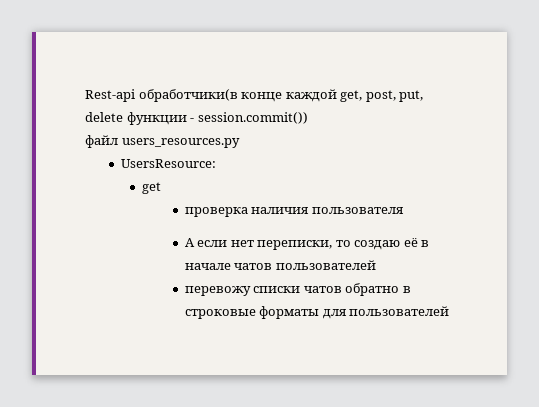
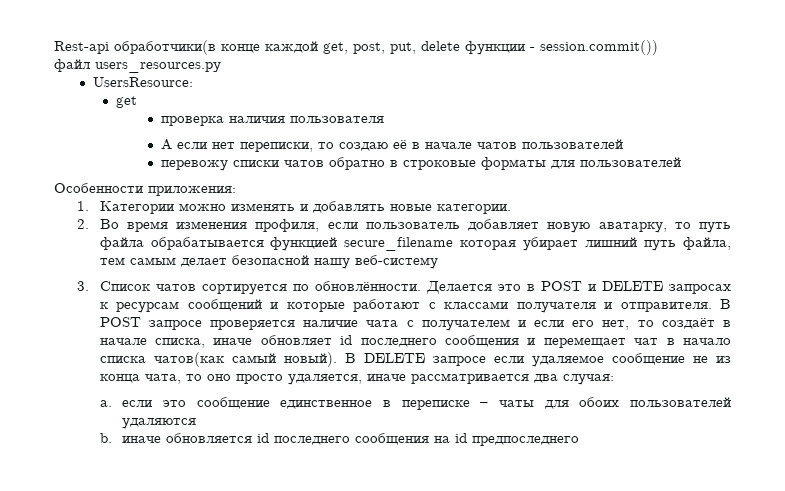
(450, 311) none -> [54,183,236,196] [76,201,511,214] [76,219,731,233] [99,237,731,251] [99,255,438,269] [76,281,731,295] [99,299,731,313] [99,317,731,331] [99,335,732,348] [99,352,731,367] [99,373,614,385] [99,397,732,410] [122,418,197,429] [99,433,580,446] // Особенности приложения: // 1. Категории можно изменять и добавлять новые категории. // 2. Во время изменения профиля, если пользователь добавляет новую аватарку, то путь файла обрабатывается функцией secure_filename которая убирает лишний путь файла, тем самым делает безопасной нашу веб-систему // 3. Список чатов сортируется по обновлённости. Делается это в POST и DELETE запросах к ресурсам сообщений и которые работают с классами получателя и отправителя. В POST запросе проверяется наличие чата с получателем и если его нет, то создаёт в начале списка, иначе обновляет id последнего сообщения и перемещает чат в начало списка чатов(как самый новый). В DELETE запросе если удаляемое сообщение не из конца чата, то оно просто удаляется, иначе рассматривается два случая: // a. если это сообщение единственное в переписке – чаты для обоих пользователей удаляются // b. иначе обновляется id последнего сообщения на id предпоследнего

